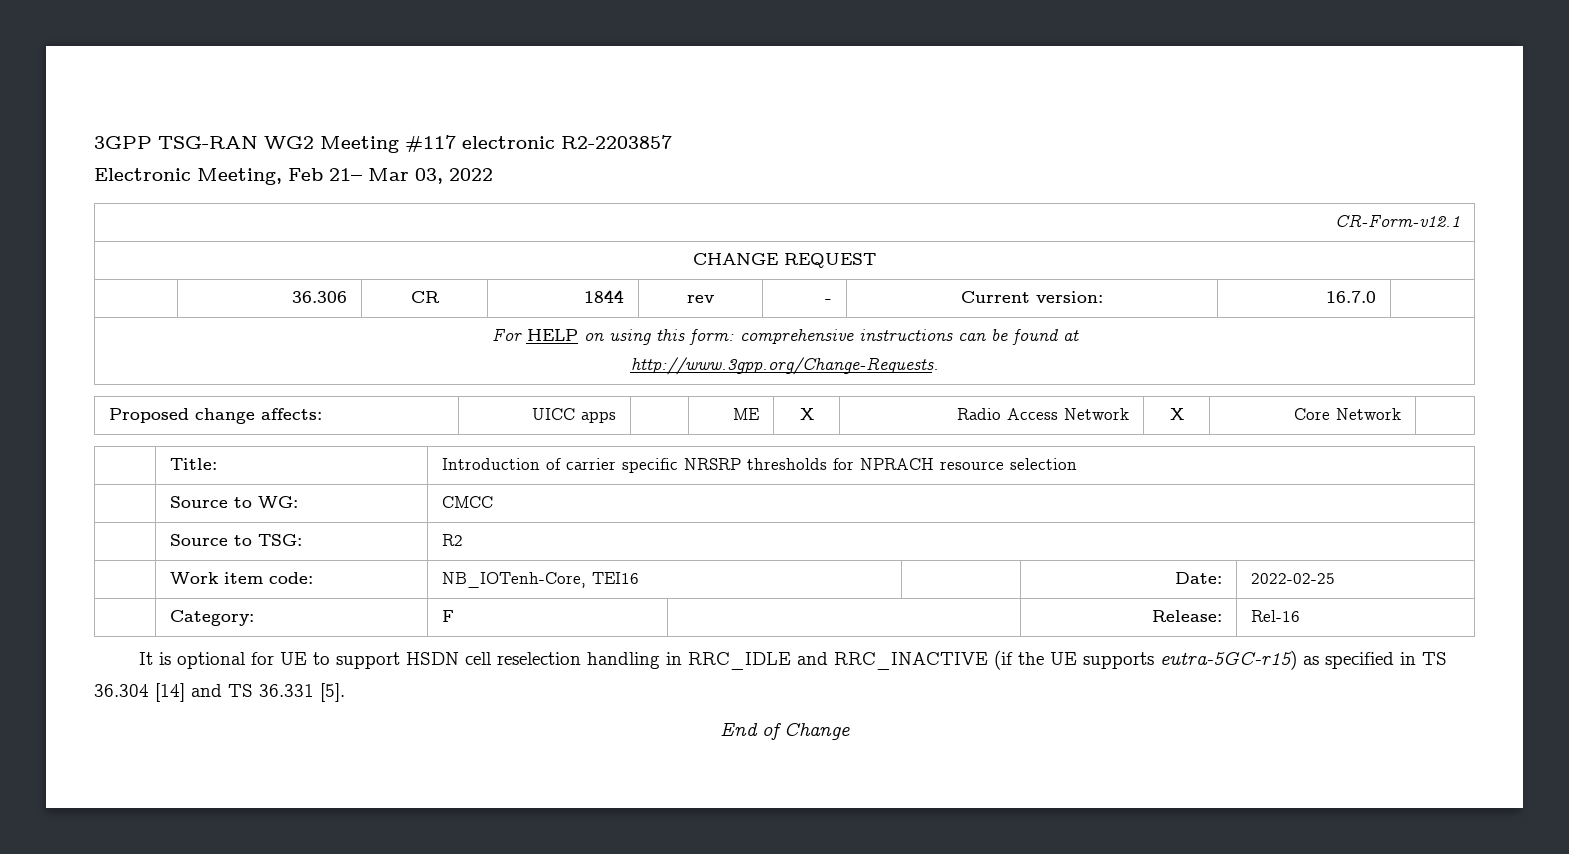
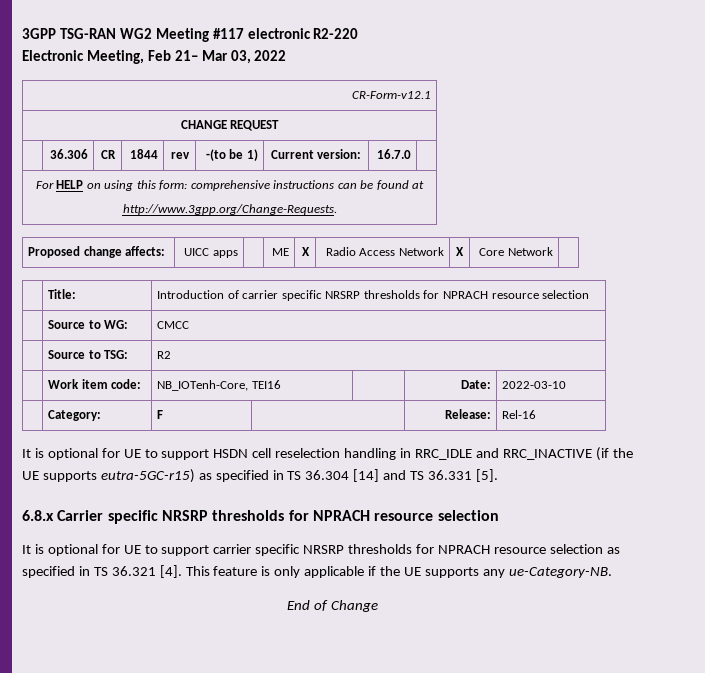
[561,135,672,149] R2-2203857 -> [313,28,359,39] R2-220
[825,299,833,303] - -> [205,149,258,161] -(to be 1)
[1250,573,1335,584] 2022-02-25 -> [502,381,567,389] 2022-03-10
(345, 692) none -> [22,510,499,524] [22,544,620,556] [22,565,612,578] // 6.8.x Carrier specific NRSRP thresholds for NPRACH resource selection // It is optional for UE to support carrier specific NRSRP thresholds for NPRACH resource selection as specified in TS 36.321 [4]. This feature is only applicable if the UE supports any ue-Category-NB.

